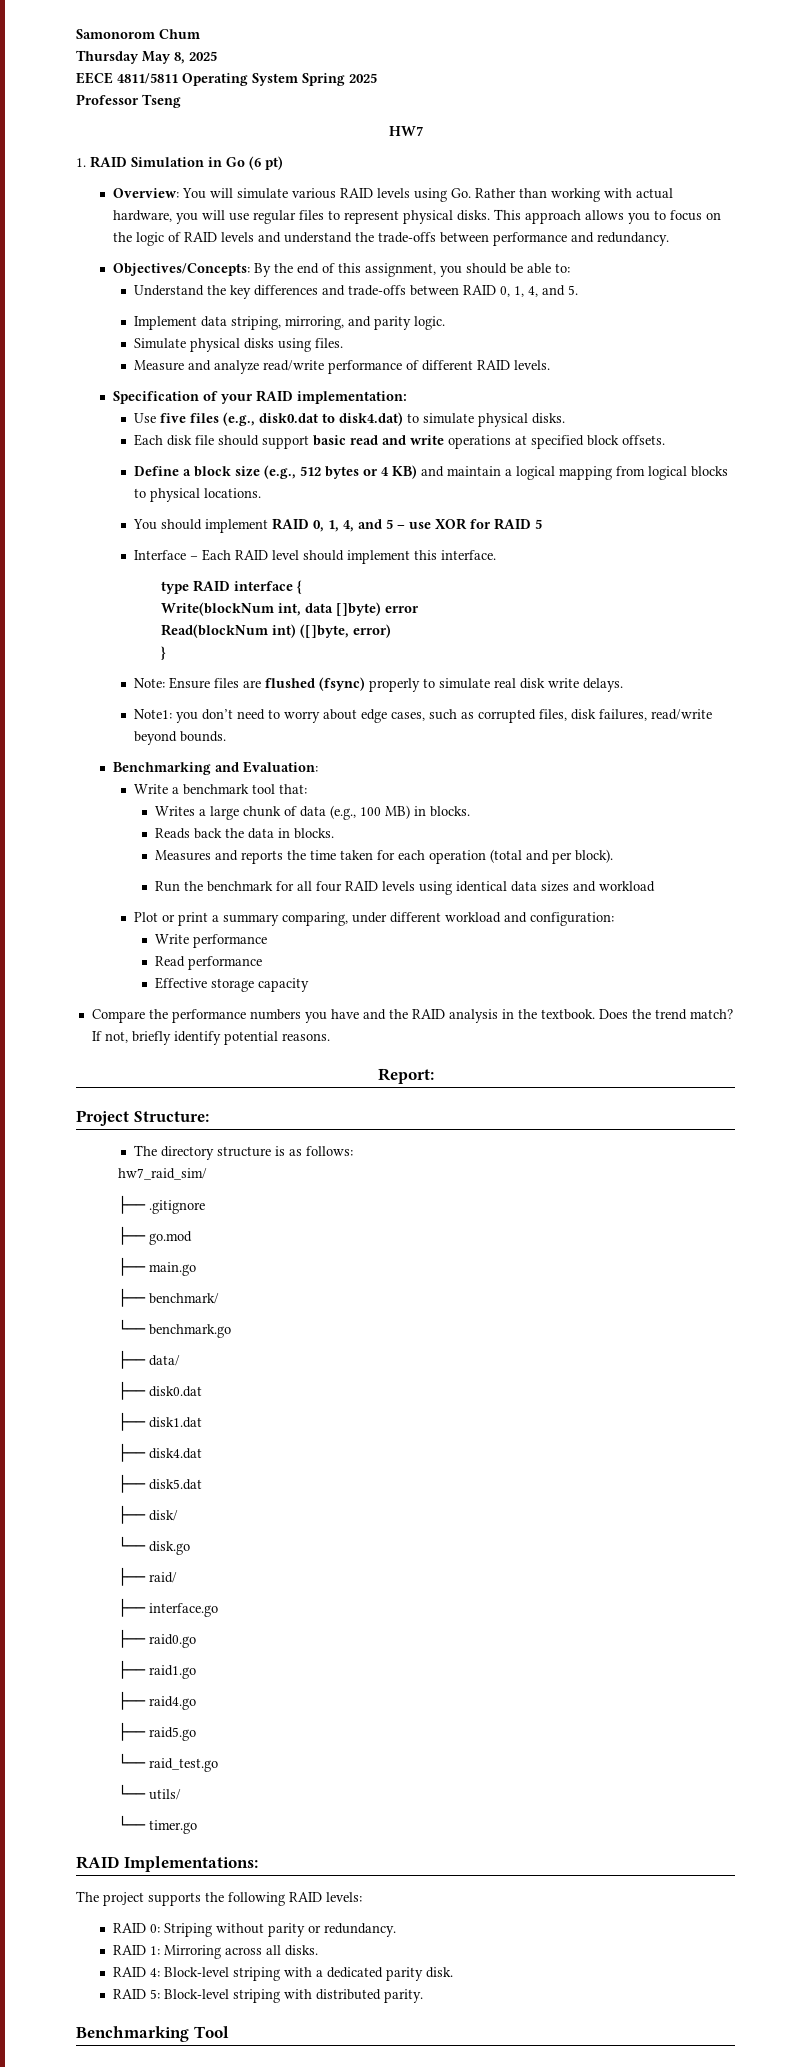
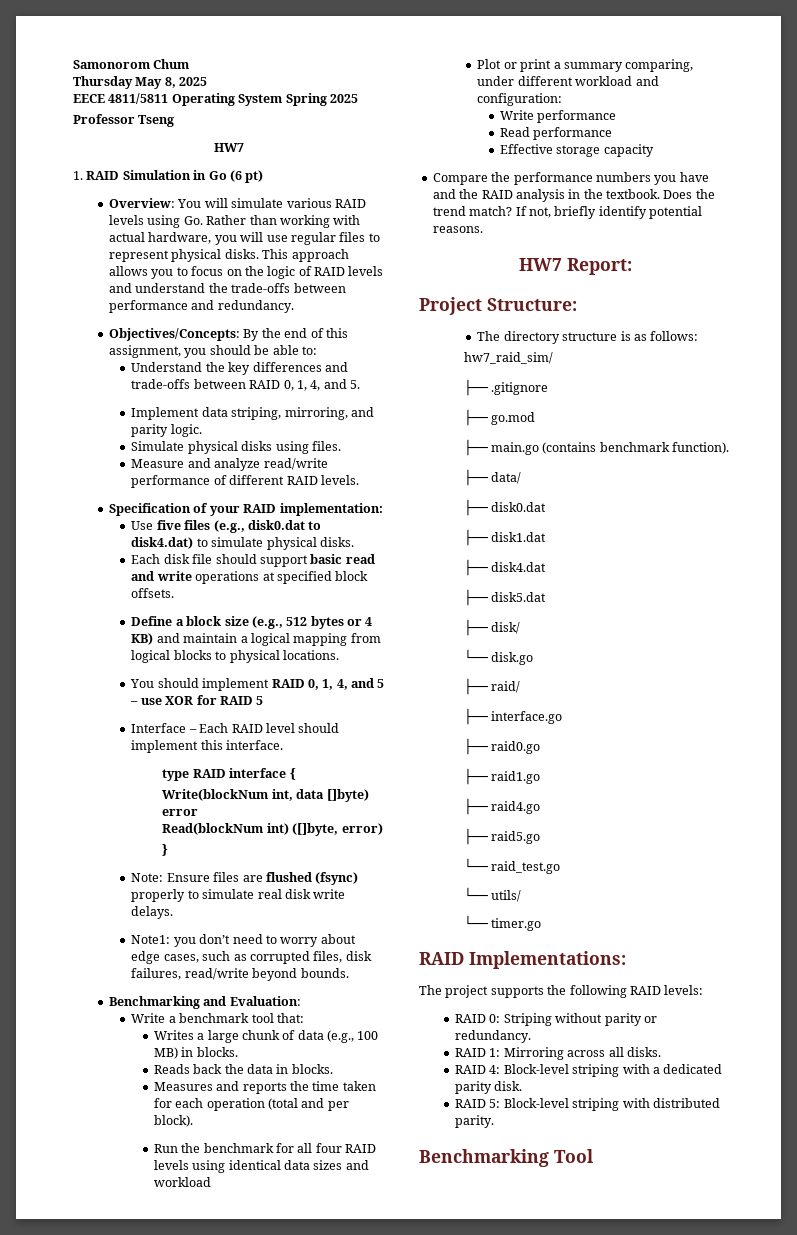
(330, 1037) none -> [518,258,562,271] HW7
[118,1288,220,1307] [118,1319,232,1338] // ├── benchmark/ // └── benchmark.go -> [542,442,730,454] (contains benchmark function).

